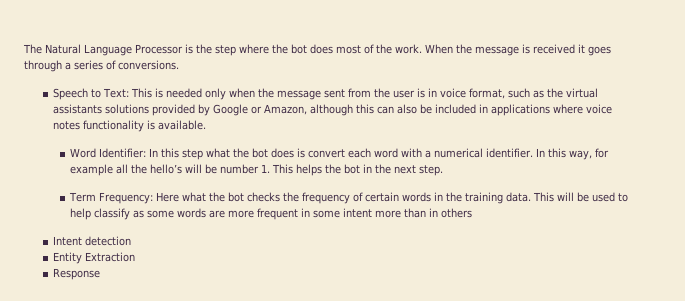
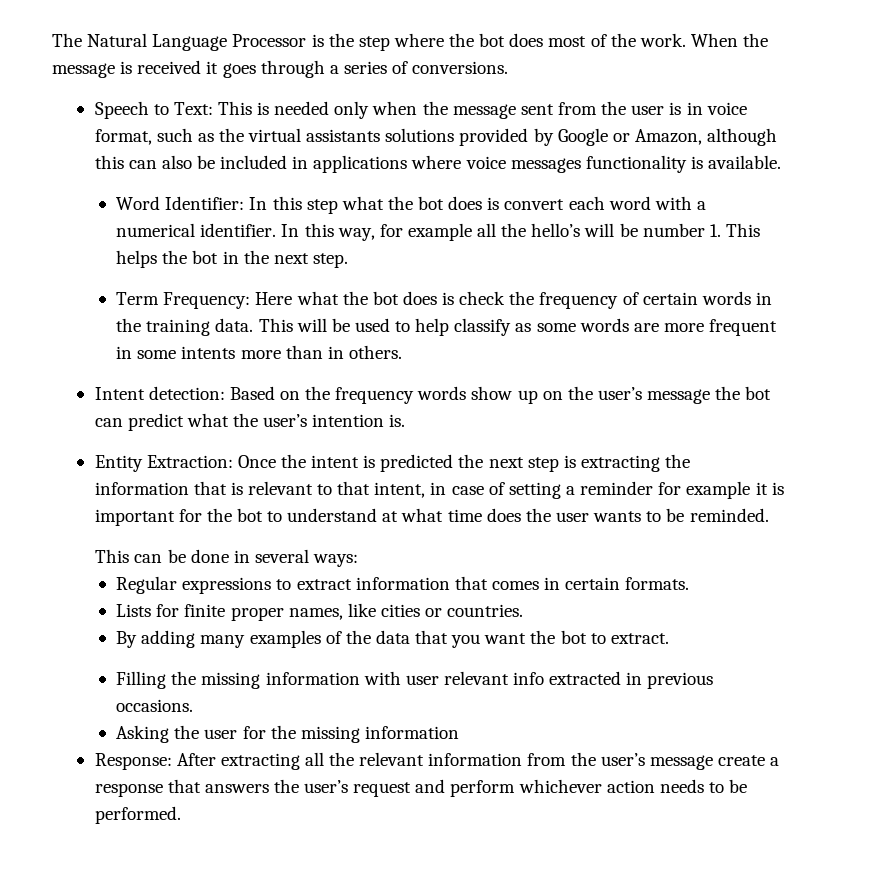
[52,121,80,130] notes -> [510,158,581,173] messages
[246,192,280,202] checks -> [402,291,506,305] does is check
[342,208,372,218] intent -> [181,346,236,359] intents
[440,208,472,218] others -> [348,345,402,359] others.
[84,236,131,246] [52,252,135,264] [52,268,100,280] detection // Entity Extraction // Response -> [148,386,772,404] [94,413,406,431] [94,454,691,472] [94,481,784,499] [94,508,769,526] [95,549,359,567] [116,576,690,594] [116,603,524,621] [116,630,669,648] [116,671,714,689] [116,699,194,712] [116,725,459,743] [94,752,780,770] [94,779,748,797] [94,806,181,824] detection: Based on the frequency words show up on the user’s message the bot can predict what the user’s intention is. // Entity Extraction: Once the intent is predicted the next step is extracting the information that is relevant to that intent, in case of setting a reminder for example it is important for the bot to understand at what time does the user wants to be reminded. // This can be done in several ways: // Regular expressions to extract information that comes in certain formats. // Lists for finite proper names, like cities or countries. // By adding many examples of the data that you want the bot to extract. // Filling the missing information with user relevant info extracted in previous occasions. // Asking the user for the missing information // Response: After extracting all the relevant information from the user’s message create a response that answers the user’s request and perform whichever action needs to be performed.

